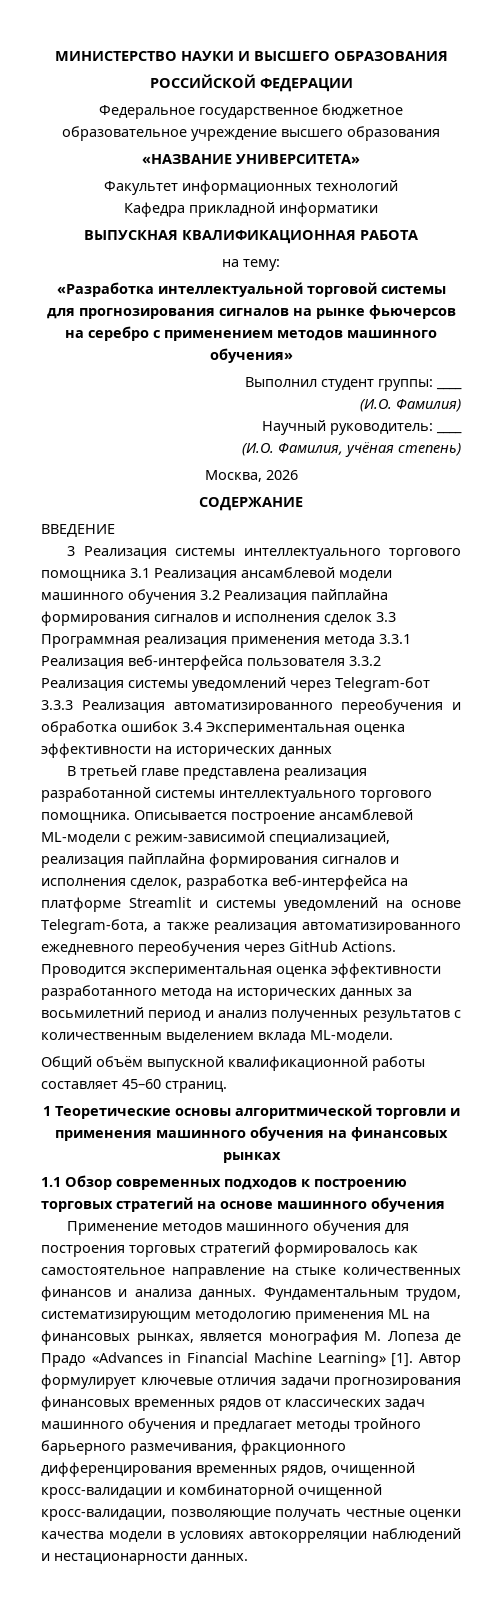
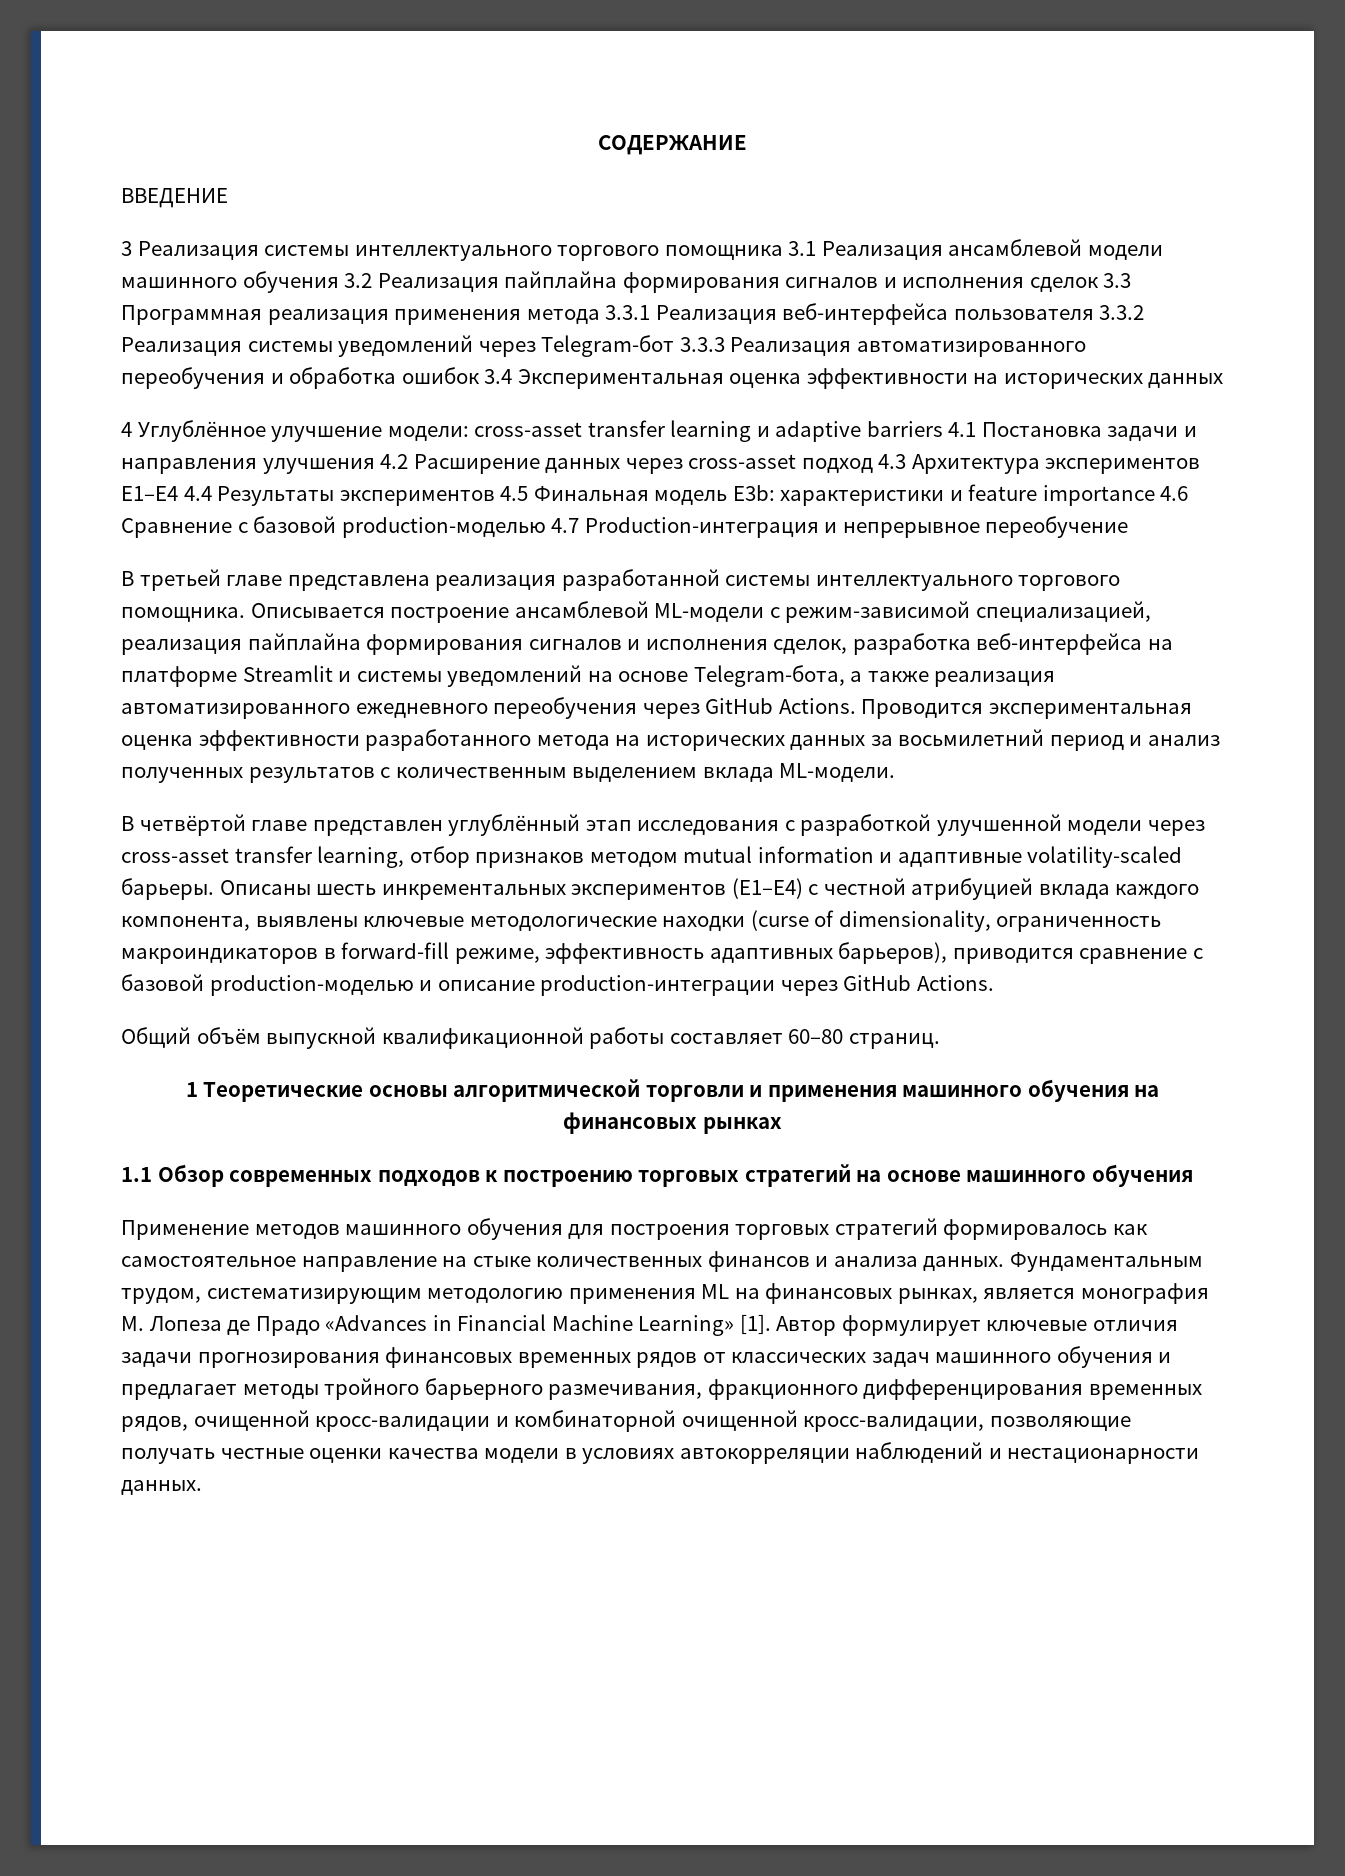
[54,51,448,61] [149,74,353,92] [99,104,403,119] [62,126,440,141] [142,154,360,164] [104,180,398,195] [124,202,378,217] [84,230,418,244] [222,259,280,271] [56,282,446,297] [46,305,456,319] [65,326,437,341] [209,348,293,363] [245,377,462,391] [360,399,461,412] [262,420,462,435] [242,442,461,457] [204,470,298,482] МИНИСТЕРСТВО НАУКИ И ВЫСШЕГО ОБРАЗОВАНИЯ // РОССИЙСКОЙ ФЕДЕРАЦИИ // Федеральное государственное бюджетное образовательное учреждение высшего образования // «НАЗВАНИЕ УНИВЕРСИТЕТА» // Факультет информационных технологий // Кафедра прикладной информатики // ВЫПУСКНАЯ КВАЛИФИКАЦИОННАЯ РАБОТА // на тему: // «Разработка интеллектуальной торговой системы для прогнозирования сигналов на рынке фьючерсов на серебро с применением методов машинного обучения» // Выполнил студент группы: ____ // (И.О. Фамилия) // Научный руководитель: ____ // (И.О. Фамилия, учёная степень) // Москва, 2026 // -> (598, 145) none
(332, 751) none -> [121,420,1197,442] [121,454,1201,474] [121,484,1189,506] [121,516,1129,538] // 4 Углублённое улучшение модели: cross-asset transfer learning и adaptive barriers 4.1 Постановка задачи и направления улучшения 4.2 Расширение данных через cross-asset подход 4.3 Архитектура экспериментов E1–E4 4.4 Результаты экспериментов 4.5 Финальная модель E3b: характеристики и feature importance 4.6 Сравнение с базовой production-моделью 4.7 Production-интеграция и непрерывное переобучение
(393, 1036) none -> [121,814,1205,836] [121,846,1183,868] [121,878,1200,900] [121,910,1162,932] [121,942,1203,964] [121,974,994,996] // В четвёртой главе представлен углублённый этап исследования с разработкой улучшенной модели через cross-asset transfer learning, отбор признаков методом mutual information и адаптивные volatility-scaled барьеры. Описаны шесть инкрементальных экспериментов (E1–E4) с честной атрибуцией вклада каждого компонента, выявлены ключевые методологические находки (curse of dimensionality, ограниченность макроиндикаторов в forward-fill режиме, эффективность адаптивных барьеров), приводится сравнение с базовой production-моделью и описание production-интеграции через GitHub Actions.
[122,1079,161,1089] 45–60 -> [788,1029,844,1044] 60–80

